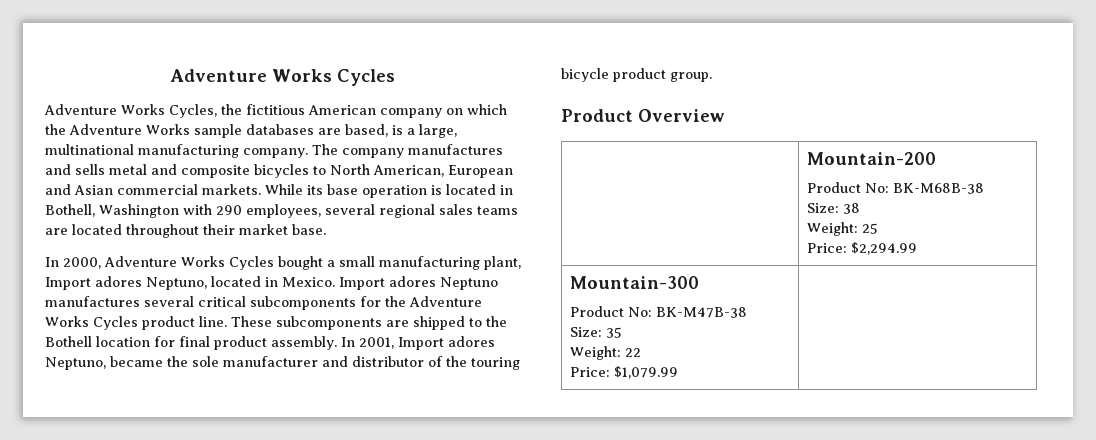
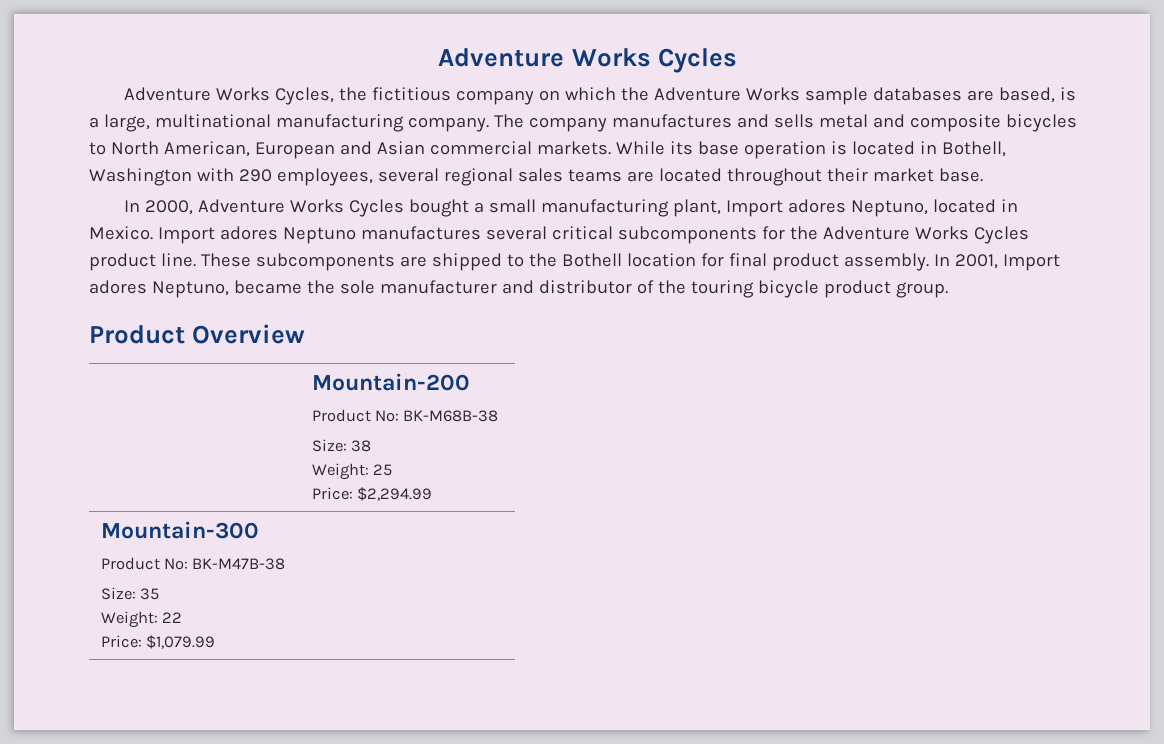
[308,105,376,115] American -> (451, 94) none

